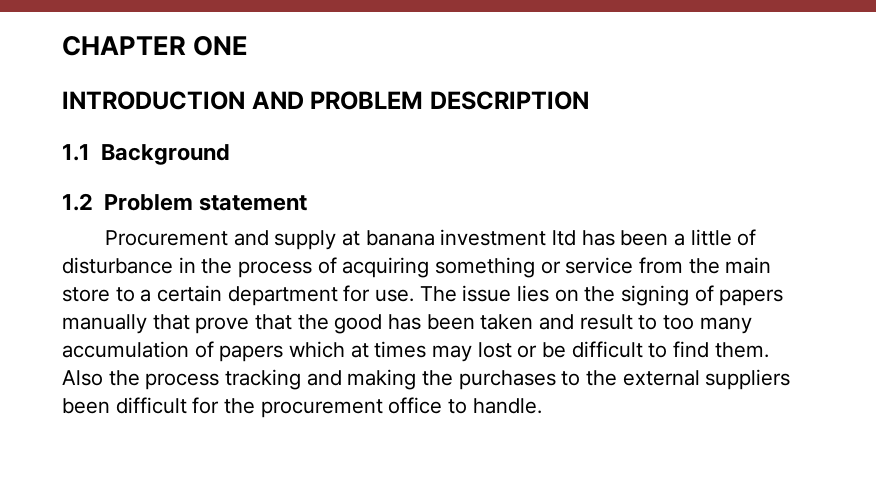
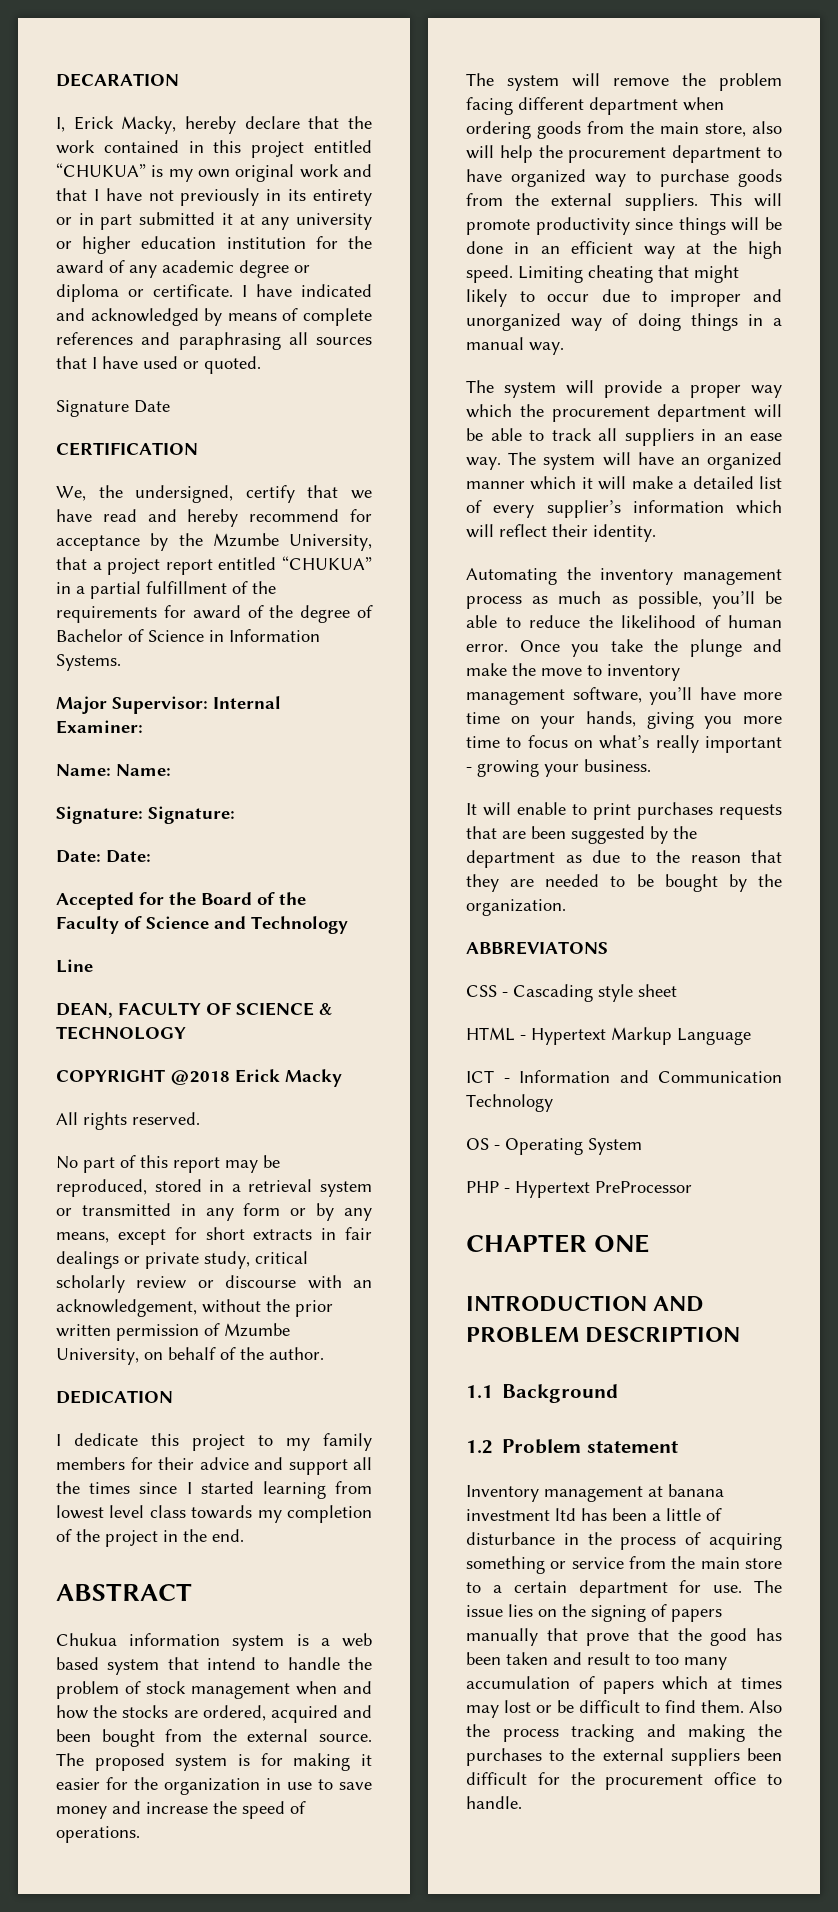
(62, 46) none -> [56,73,179,87] [56,116,372,134] [56,140,372,158] [56,163,372,182] [56,188,372,206] [56,212,372,230] [56,236,372,254] [56,260,310,278] [56,284,372,302] [56,308,372,326] [56,332,372,350] [56,356,261,374] [56,400,170,417] [56,442,198,456] [56,485,372,503] [56,509,373,527] [56,533,372,551] [56,556,372,575] [56,581,276,599] [56,605,373,623] [56,629,320,642] [56,654,121,671] [56,696,281,714] [56,720,143,734] [56,764,171,776] [56,806,235,824] [56,850,151,863] [56,892,306,910] [56,916,348,934] [56,959,93,973] [56,1002,332,1018] [56,1026,186,1040] [56,1069,342,1087] [56,1112,200,1130] [56,1155,280,1173] [56,1179,372,1197] [56,1203,372,1221] [56,1227,372,1245] [56,1251,308,1269] [56,1275,372,1293] [56,1299,333,1317] [56,1323,290,1341] [56,1347,324,1365] [56,1390,173,1404] [56,1433,372,1451] [56,1457,372,1475] [56,1481,372,1499] [56,1505,372,1523] [56,1529,244,1547] [56,1583,192,1601] [56,1633,372,1651] [56,1657,373,1675] [56,1681,372,1699] [56,1705,372,1723] [56,1729,372,1747] [56,1753,372,1771] [56,1777,372,1795] [56,1801,306,1819] [56,1826,140,1843] [466,73,782,91] [466,97,724,115] [466,121,782,139] [466,145,782,163] [466,169,782,187] [466,193,782,211] [466,217,782,235] [466,241,782,259] [466,265,739,283] [466,289,782,307] [466,313,782,331] [466,337,564,355] [466,380,782,398] [466,404,782,422] [466,428,782,446] [466,452,782,470] [466,476,782,490] [466,500,782,518] [466,524,656,542] [466,567,782,585] [466,591,782,609] [466,615,782,628] [466,639,782,657] [466,663,680,681] [466,687,782,705] [466,711,782,729] [466,735,782,753] [466,759,651,777] [466,802,782,820] [466,826,697,844] [466,850,782,868] [466,874,782,892] [466,899,566,916] [466,941,608,955] [466,984,677,1002] [466,1027,751,1045] [466,1070,782,1083] [466,1094,553,1112] [466,1138,642,1155] [466,1181,692,1198] DECARATION // I, Erick Macky, hereby declare that the work contained in this project entitled “CHUKUA” is my own original work and that I have not previously in its entirety or in part submitted it at any university or higher education institution for the award of any academic degree or diploma or certificate. I have indicated and acknowledged by means of complete references and paraphrasing all sources that I have used or quoted. // Signature Date // CERTIFICATION // We, the undersigned, certify that we have read and hereby recommend for acceptance by the Mzumbe University, that a project report entitled “CHUKUA” in a partial fulfillment of the requirements for award of the degree of Bachelor of Science in Information Systems. // Major Supervisor: Internal Examiner: // Name: Name: // Signature: Signature: // Date: Date: // Accepted for the Board of the Faculty of Science and Technology // Line // DEAN, FACULTY OF SCIENCE & TECHNOLOGY // COPYRIGHT @2018 Erick Macky // All rights reserved. // No part of this report may be reproduced, stored in a retrieval system or transmitted in any form or by any means, except for short extracts in fair dealings or private study, critical scholarly review or discourse with an acknowledgement, without the prior written permission of Mzumbe University, on behalf of the author. // DEDICATION // I dedicate this project to my family members for their advice and support all the times since I started learning from lowest level class towards my completion of the project in the end. // ABSTRACT // Chukua information system is a web based system that intend to handle the problem of stock management when and how the stocks are ordered, acquired and been bought from the external source. The proposed system is for making it easier for the organization in use to save money and increase the speed of operations. // The system will remove the problem facing different department when ordering goods from the main store, also will help the procurement department to have organized way to purchase goods from the external suppliers. This will promote productivity since things will be done in an efficient way at the high speed. Limiting cheating that might likely to occur due to improper and unorganized way of doing things in a manual way. // The system will provide a proper way which the procurement department will be able to track all suppliers in an ease way. The system will have an organized manner which it will make a detailed list of every supplier’s information which will reflect their identity. // Automating the inventory management process as much as possible, you’ll be able to reduce the likelihood of human error. Once you take the plunge and make the move to inventory management software, you’ll have more time on your hands, giving you more time to focus on what’s really important - growing your business. // It will enable to print purchases requests that are been suggested by the department as due to the reason that they are needed to be bought by the organization. // ABBREVIATONS // CSS - Cascading style sheet // HTML - Hypertext Markup Language // ICT - Information and Communication Technology // OS - Operating System // PHP - Hypertext PreProcessor //
[104,230,337,250] Procurement and supply -> [466,1485,643,1502] Inventory management

